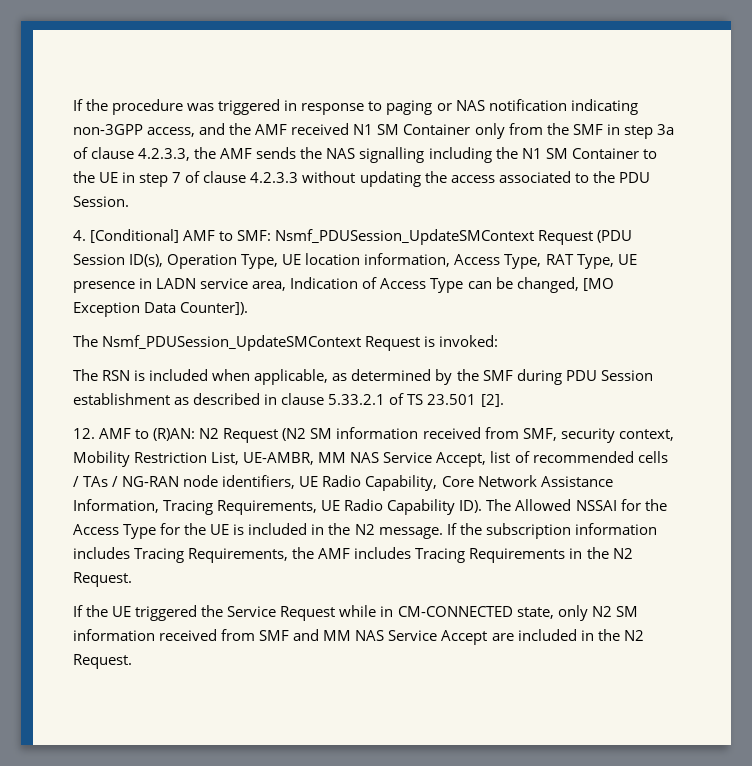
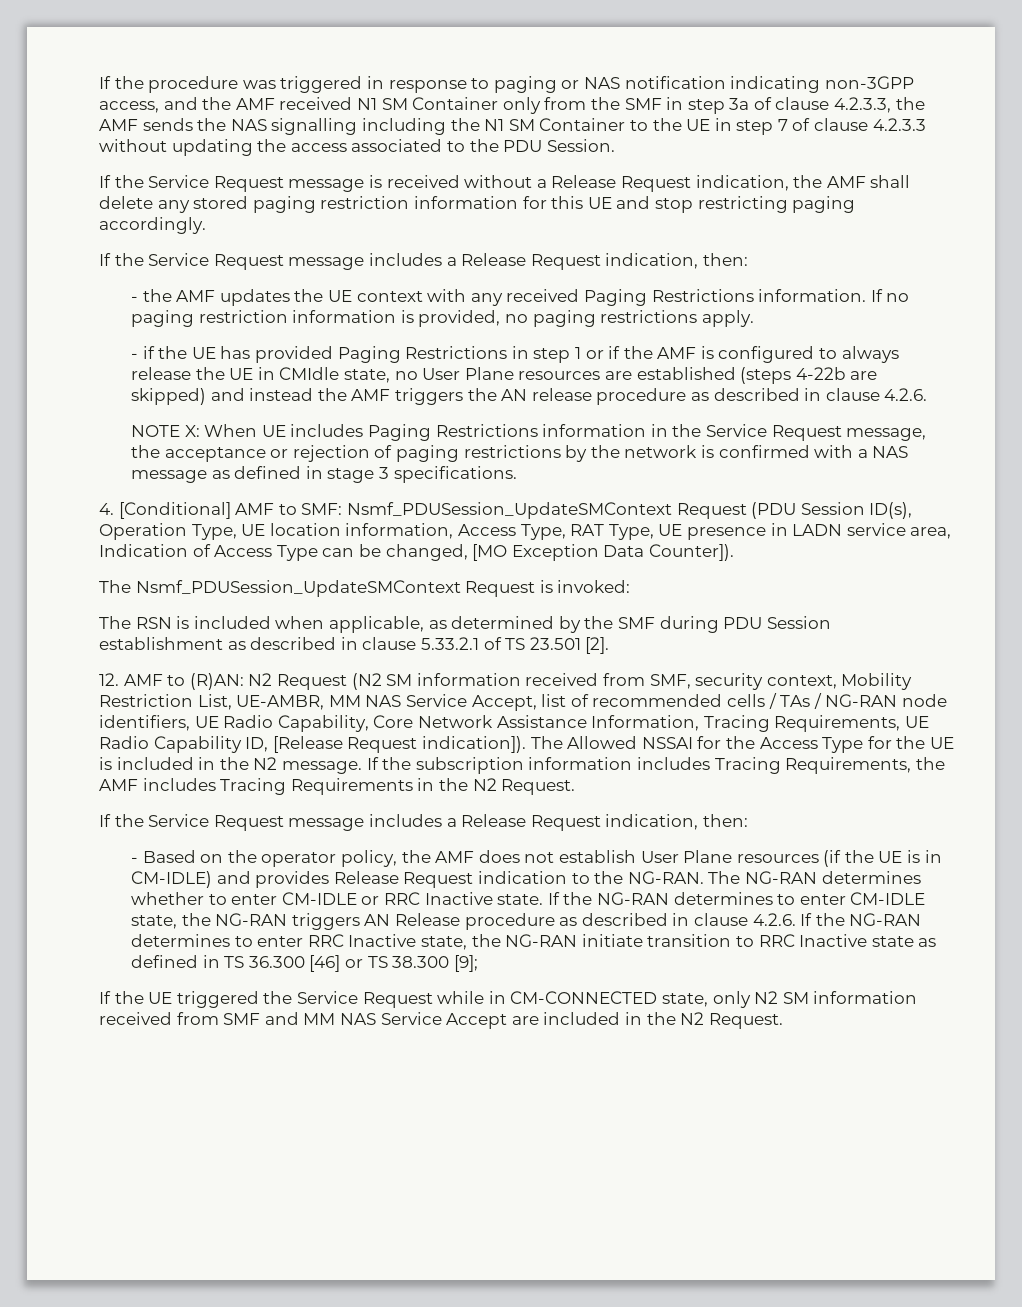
(130, 201) none -> [99,175,911,192] [99,196,856,213] [99,217,207,234] [99,253,748,270] [131,289,910,306] [131,310,754,327] [131,346,899,363] [131,367,878,384] [131,388,928,405] [131,424,927,441] [131,445,909,462] [131,466,517,483] // If the Service Request message is received without a Release Request indication, the AMF shall delete any stored paging restriction information for this UE and stop restricting paging accordingly. // If the Service Request message includes a Release Request indication, then: // - the AMF updates the UE context with any received Paging Restrictions information. If no paging restriction information is provided, no paging restrictions apply. // - if the UE has provided Paging Restrictions in step 1 or if the AMF is configured to always release the UE in CMIdle state, no User Plane resources are established (steps 4-22b are skipped) and instead the AMF triggers the AN release procedure as described in clause 4.2.6. // NOTE X: When UE includes Paging Restrictions information in the Service Request message, the acceptance or rejection of paging restrictions by the network is confirmed with a NAS message as defined in stage 3 specifications.
[459,500,483,513] ID). -> [245,736,526,753] ID, [Release Request indication]).
(133, 579) none -> [99,814,748,831] [131,850,942,867] [131,871,921,888] [131,892,926,905] [131,913,922,930] [131,934,937,950] [131,955,478,972] // If the Service Request message includes a Release Request indication, then: // - Based on the operator policy, the AMF does not establish User Plane resources (if the UE is in CM-IDLE) and provides Release Request indication to the NG-RAN. The NG-RAN determines whether to enter CM-IDLE or RRC Inactive state. If the NG-RAN determines to enter CM-IDLE state, the NG-RAN triggers AN Release procedure as described in clause 4.2.6. If the NG-RAN determines to enter RRC Inactive state, the NG-RAN initiate transition to RRC Inactive state as defined in TS 36.300 [46] or TS 38.300 [9];

